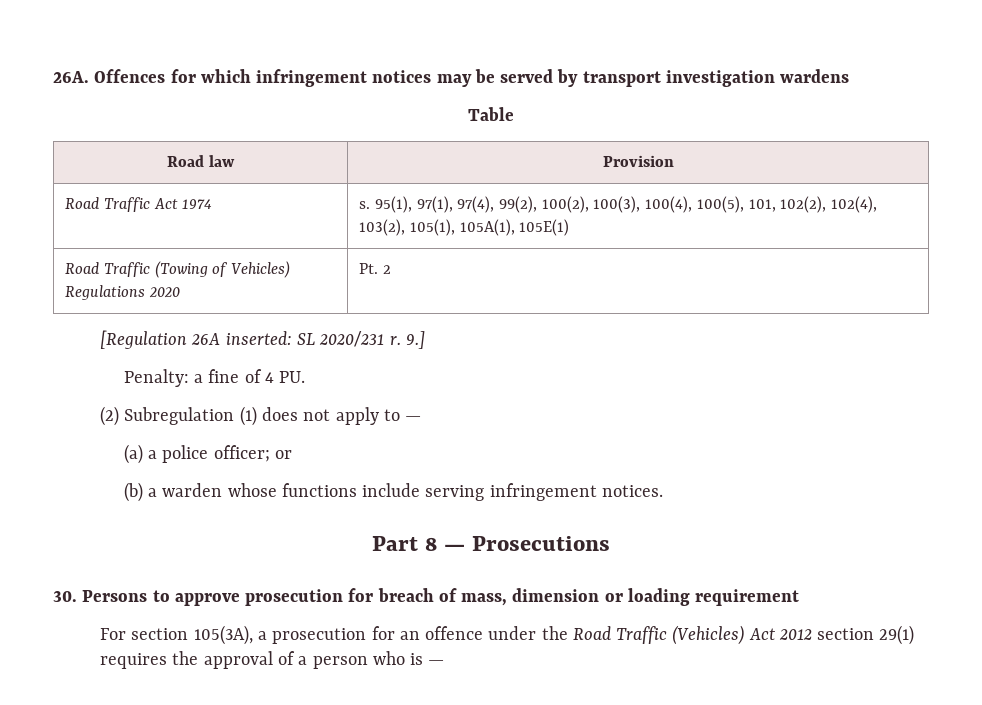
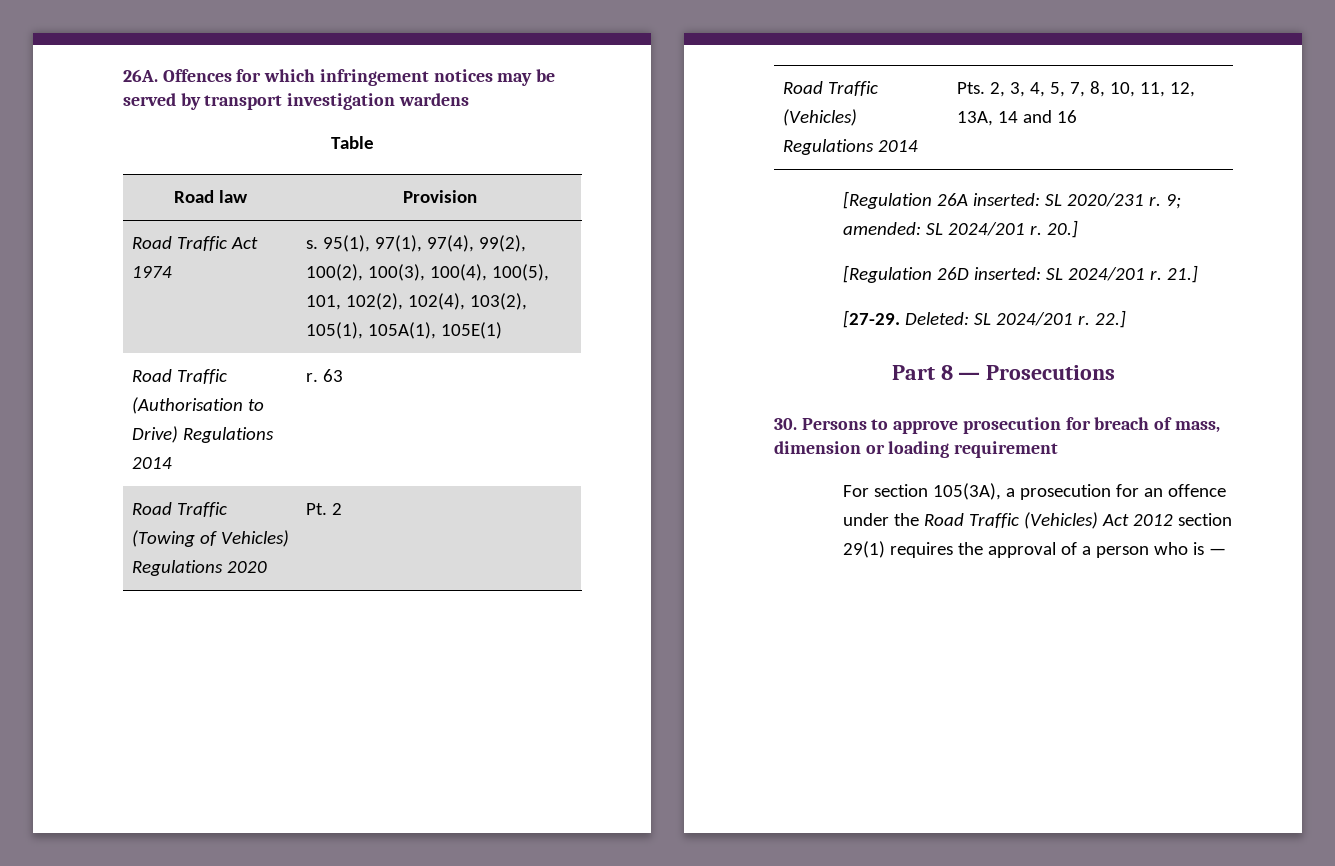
(570, 227) none -> [131,369,227,384] [131,397,264,414] [131,426,274,443] [131,457,172,469] [305,369,343,382] // Road Traffic (Authorisation to Drive) Regulations 2014 | r. 63
(391, 269) none -> [782,81,878,96] [782,109,857,126] [782,139,918,155] [956,81,1195,97] [956,110,1077,126] // Road Traffic (Vehicles) Regulations 2014 | Pts. 2, 3, 4, 5, 7, 8, 10, 11, 12, 13A, 14 and 16
[405,331,425,349] [123,369,306,387] [100,406,422,426] [123,444,292,464] [123,482,663,502] 9.] // Penalty: a fine of 4 PU. // (2) Subregulation (1) does not apply to — // (a) a police officer; or // (b) a warden whose functions include serving infringement notices. -> [1165,194,1181,209] [842,220,1078,238] [842,265,1198,283] [842,310,1126,328] 9; amended: SL 2024/201 r. 20.] // [Regulation 26D inserted: SL 2024/201 r. 21.] // [27-29. Deleted: SL 2024/201 r. 22.]

